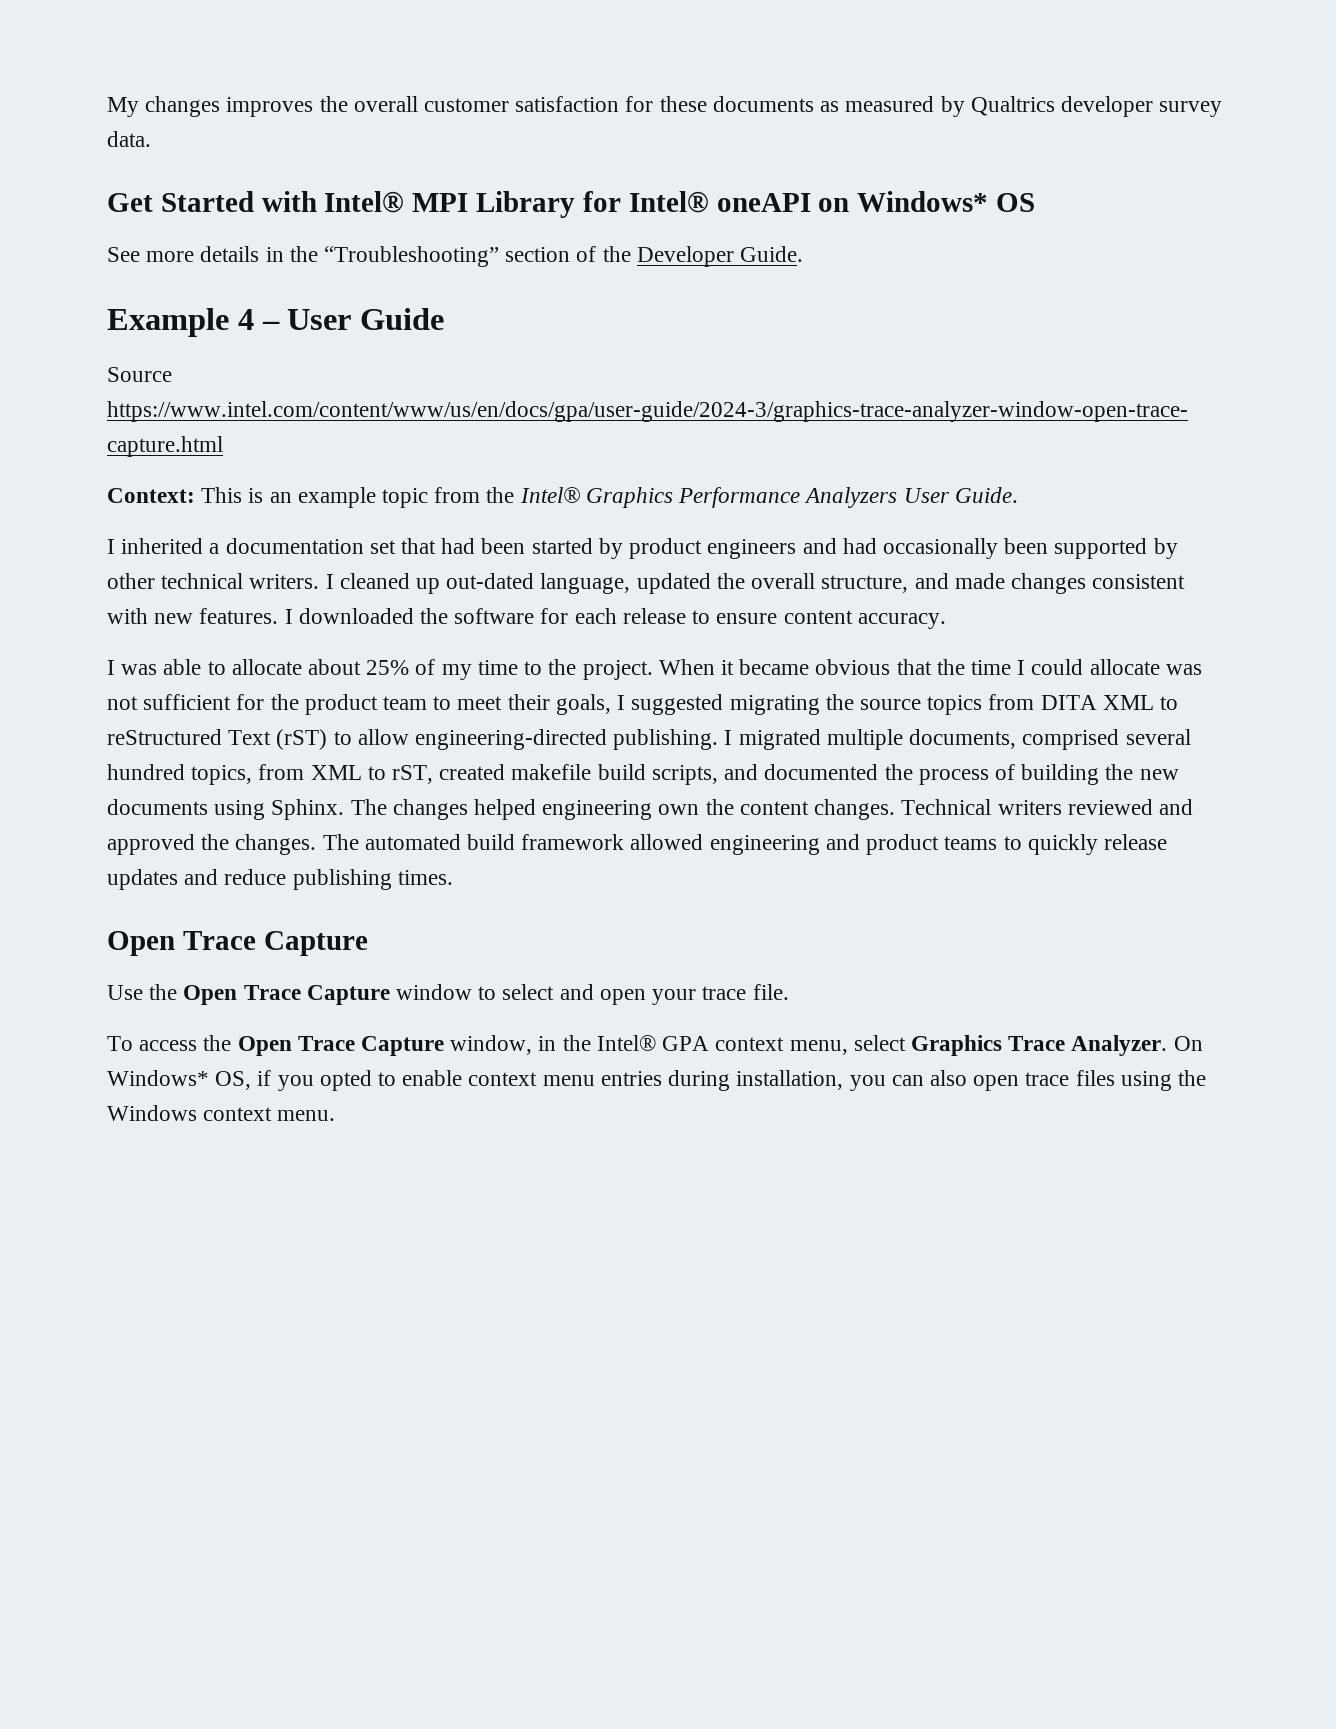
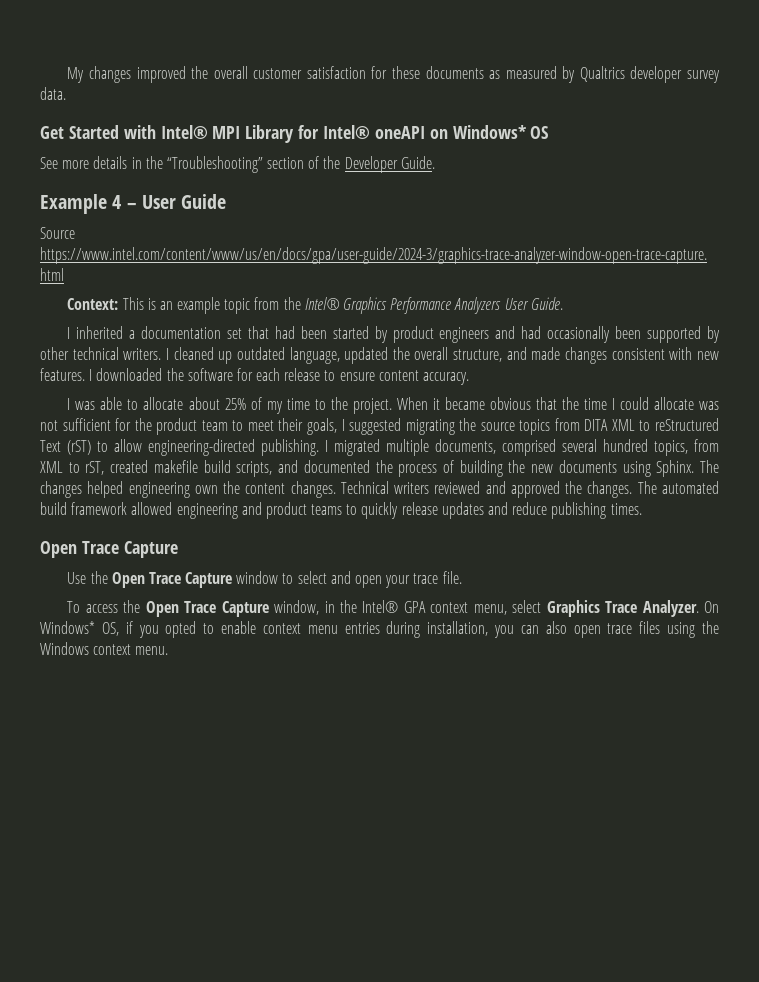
[226,97,314,117] improves -> [136,66,186,83] improved
[446,573,535,589] out-dated -> [236,347,285,360] outdated

